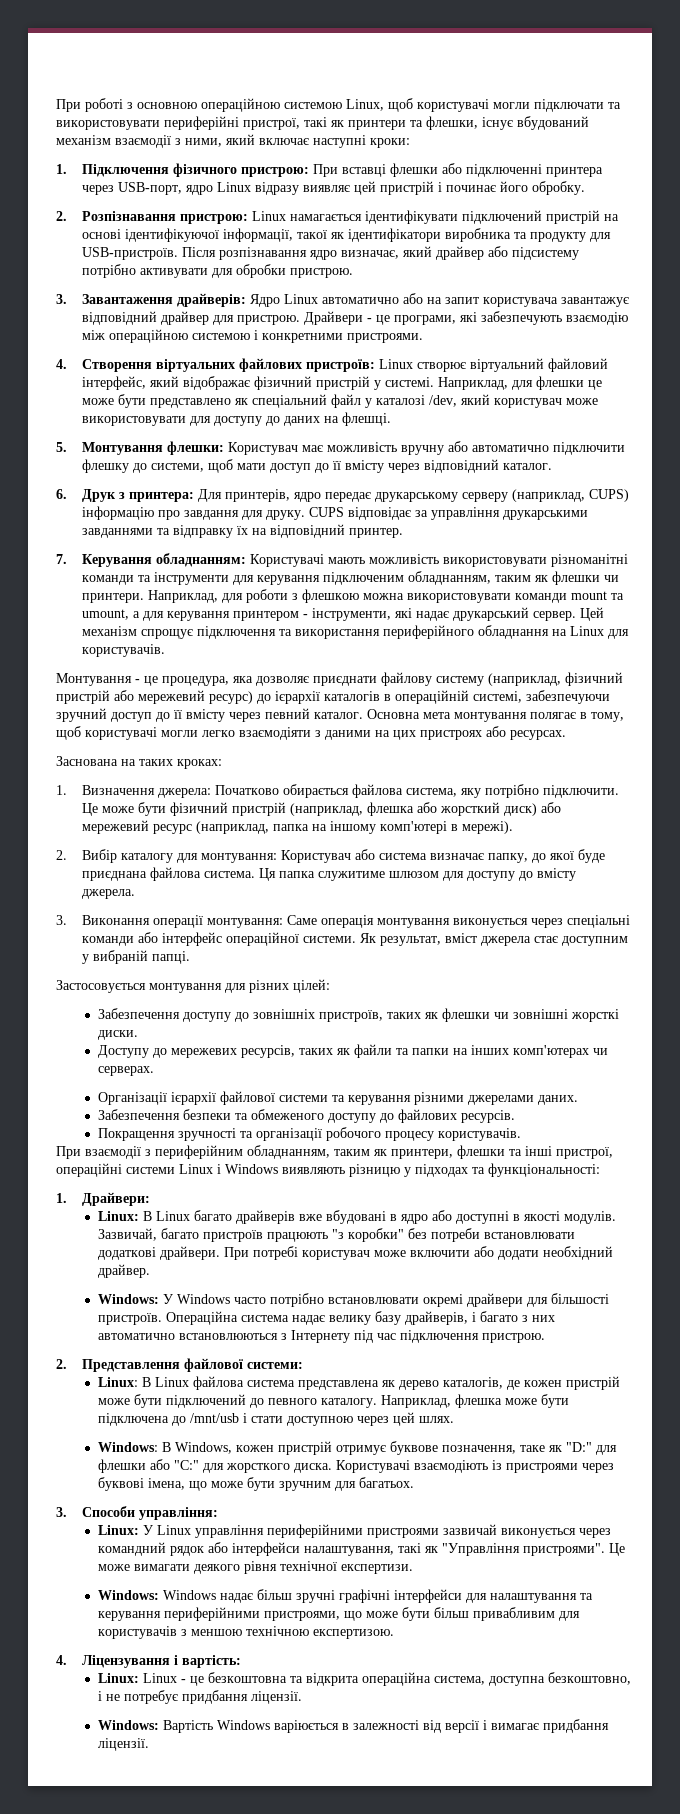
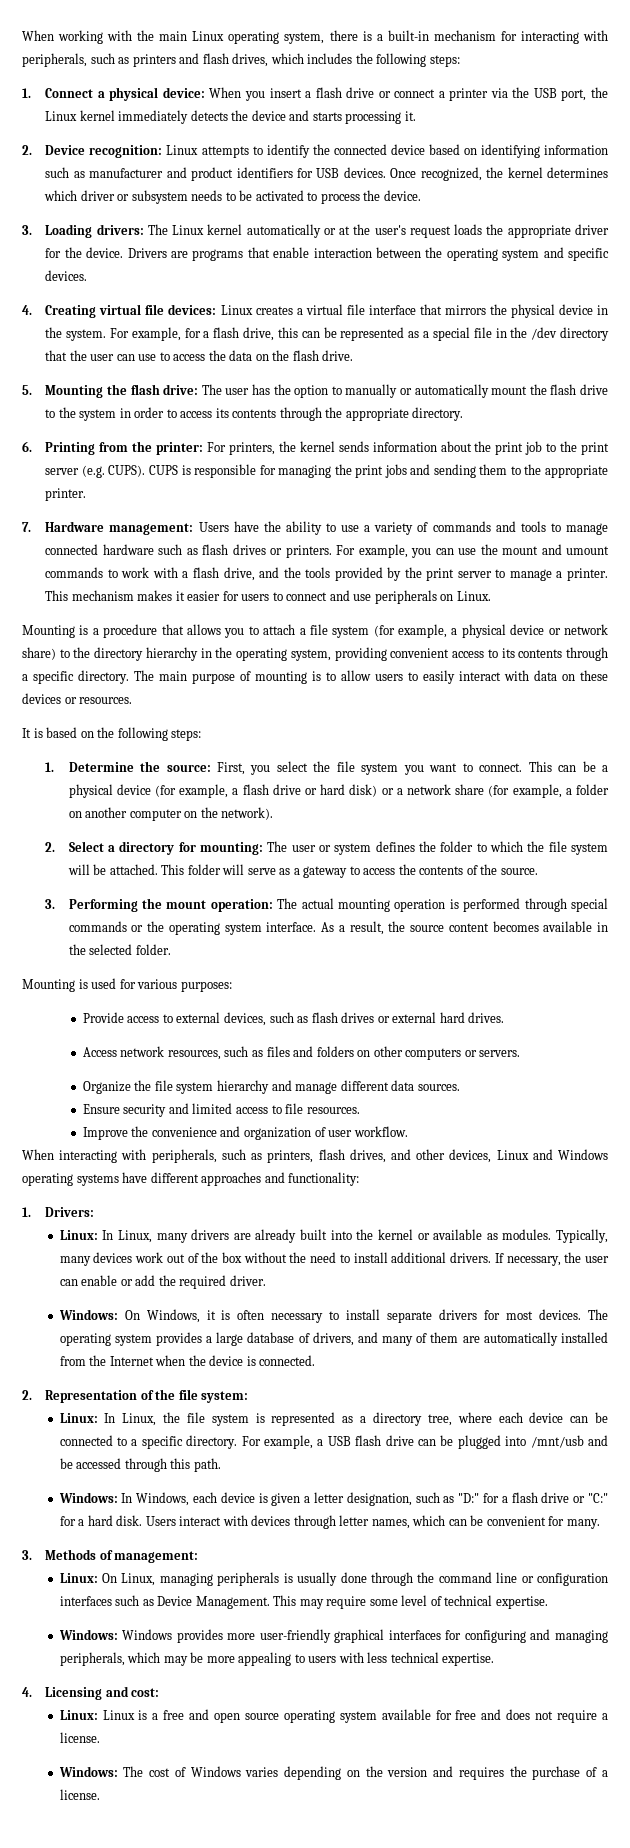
[56,98,621,112] [56,116,589,130] [56,134,410,148] [56,163,604,177] [82,181,586,195] [56,210,620,224] [82,228,612,242] [82,246,580,260] [82,264,354,278] [56,293,630,307] [82,311,629,325] [82,329,424,343] [56,358,609,372] [82,376,603,390] [82,394,599,408] [82,412,392,426] [56,441,626,455] [82,459,553,473] [56,489,630,502] [82,506,589,520] [82,524,404,538] [56,553,629,567] [82,571,620,585] [82,589,625,603] [82,607,605,621] [82,625,630,639] [82,644,166,657] [56,672,623,686] [56,690,610,704] [56,708,624,722] [56,726,566,740] [56,756,222,769] [56,784,620,798] [82,802,562,816] [82,820,514,834] [56,849,606,863] [82,867,577,881] [82,889,136,899] [56,915,631,928] [82,932,629,946] [82,950,191,964] [56,979,330,993] [97,1008,619,1022] [97,1030,138,1040] [97,1044,608,1058] [97,1066,154,1076] [97,1091,578,1105] [97,1109,515,1123] [97,1127,521,1141] [56,1145,613,1159] [56,1163,600,1177] [56,1192,151,1206] [97,1210,616,1224] [97,1228,575,1242] [97,1246,613,1260] [97,1264,150,1278] [97,1293,609,1307] [97,1311,555,1325] [97,1330,545,1343] [56,1358,304,1372] [97,1376,620,1390] [97,1394,569,1408] [97,1412,454,1426] [97,1441,617,1455] [97,1459,614,1473] [97,1477,414,1491] [56,1506,219,1520] [97,1524,611,1538] [97,1542,625,1556] [97,1561,413,1574] [97,1589,593,1603] [97,1607,580,1621] [97,1626,394,1639] [56,1655,242,1668] [97,1672,631,1686] [97,1690,302,1704] [97,1719,609,1733] [97,1738,149,1751] При роботі з основною операційною системою Linux, щоб користувачі могли підключати та використовувати периферійні пристрої, такі як принтери та флешки, існує вбудований механізм взаємодії з ними, який включає наступні кроки: // 1. Підключення фізичного пристрою: При вставці флешки або підключенні принтера через USB-порт, ядро Linux відразу виявляє цей пристрій і починає його обробку. // 2. Розпізнавання пристрою: Linux намагається ідентифікувати підключений пристрій на основі ідентифікуючої інформації, такої як ідентифікатори виробника та продукту для USB-пристроїв. Після розпізнавання ядро визначає, який драйвер або підсистему потрібно активувати для обробки пристрою. // 3. Завантаження драйверів: Ядро Linux автоматично або на запит користувача завантажує відповідний драйвер для пристрою. Драйвери - це програми, які забезпечують взаємодію між операційною системою і конкретними пристроями. // 4. Створення віртуальних файлових пристроїв: Linux створює віртуальний файловий інтерфейс, який відображає фізичний пристрій у системі. Наприклад, для флешки це може бути представлено як спеціальний файл у каталозі /dev, який користувач може використовувати для доступу до даних на флешці. // 5. Монтування флешки: Користувач має можливість вручну або автоматично підключити флешку до системи, щоб мати доступ до її вмісту через відповідний каталог. // 6. Друк з принтера: Для принтерів, ядро передає друкарському серверу (наприклад, CUPS) інформацію про завдання для друку. CUPS відповідає за управління друкарськими завданнями та відправку їх на відповідний принтер. // 7. Керування обладнанням: Користувачі мають можливість використовувати різноманітні команди та інструменти для керування підключеним обладнанням, таким як флешки чи принтери. Наприклад, для роботи з флешкою можна використовувати команди mount та umount, а для керування принтером - інструменти, які надає друкарський сервер. Цей механізм спрощує підключення та використання периферійного обладнання на Linux для користувачів. // Монтування - це процедура, яка дозволяє приєднати файлову систему (наприклад, фізичний пристрій або мережевий ресурс) до ієрархії каталогів в операційній системі, забезпечуючи зручний доступ до її вмісту через певний каталог. Основна мета монтування полягає в тому, щоб користувачі могли легко взаємодіяти з даними на цих пристроях або ресурсах. // Заснована на таких кроках: // 1. Визначення джерела: Початково обирається файлова система, яку потрібно підключити. Це може бути фізичний пристрій (наприклад, флешка або жорсткий диск) або мережевий ресурс (наприклад, папка на іншому комп'ютері в мережі). // 2. Вибір каталогу для монтування: Користувач або система визначає папку, до якої буде приєднана файлова система. Ця папка служитиме шлюзом для доступу до вмісту джерела. // 3. Виконання операції монтування: Саме операція монтування виконується через спеціальні команди або інтерфейс операційної системи. Як результат, вміст джерела стає доступним у вибраній папці. // Застосовується монтування для різних цілей: // Забезпечення доступу до зовнішніх пристроїв, таких як флешки чи зовнішні жорсткі диски. // Доступу до мережевих ресурсів, таких як файли та папки на інших комп'ютерах чи серверах. // Організації ієрархії файлової системи та керування різними джерелами даних. // Забезпечення безпеки та обмеженого доступу до файлових ресурсів. // Покращення зручності та організації робочого процесу користувачів. // При взаємодії з периферійним обладнанням, таким як принтери, флешки та інші пристрої, операційні системи Linux і Windows виявляють різницю у підходах та функціональності: // 1. Драйвери: // Linux: В Linux багато драйверів вже вбудовані в ядро або доступні в якості модулів. Зазвичай, багато пристроїв працюють "з коробки" без потреби встановлювати додаткові драйвери. При потребі користувач може включити або додати необхідний драйвер. // Windows: У Windows часто потрібно встановлювати окремі драйвери для більшості пристроїв. Операційна система надає велику базу драйверів, і багато з них автоматично встановлюються з Інтернету під час підключення пристрою. // 2. Представлення файлової системи: // Linux: В Linux файлова система представлена як дерево каталогів, де кожен пристрій може бути підключений до певного каталогу. Наприклад, флешка може бути підключена до /mnt/usb і стати доступною через цей шлях. // Windows: В Windows, кожен пристрій отримує буквове позначення, таке як "D:" для флешки або "C:" для жорсткого диска. Користувачі взаємодіють із пристроями через буквові імена, що може бути зручним для багатьох. // 3. Способи управління: // Linux: У Linux управління периферійними пристроями зазвичай виконується через командний рядок або інтерфейси налаштування, такі як "Управління пристроями". Це може вимагати деякого рівня технічної експертизи. // Windows: Windows надає більш зручні графічні інтерфейси для налаштування та керування периферійними пристроями, що може бути більш привабливим для користувачів з меншою технічною експертизою. // 4. Ліцензування і вартість: // Linux: Linux - це безкоштовна та відкрита операційна система, доступна безкоштовно, і не потребує придбання ліцензії. // Windows: Вартість Windows варіюється в залежності від версії і вимагає придбання ліцензії. -> [22,30,608,44] [22,53,460,67] [22,87,609,101] [45,110,416,124] [22,144,609,158] [45,167,609,181] [44,190,421,204] [22,224,609,238] [45,247,610,261] [45,270,88,281] [22,304,609,318] [45,327,609,341] [45,350,354,361] [22,384,608,398] [45,407,464,421] [22,441,609,455] [45,464,609,478] [45,488,87,501] [22,521,608,535] [45,544,609,558] [45,567,609,581] [45,590,491,604] [22,624,609,638] [22,647,609,661] [22,670,608,684] [22,693,133,704] [22,727,202,741] [45,761,609,775] [68,784,609,798] [68,807,274,821] [45,841,609,855] [67,864,538,878] [45,898,609,912] [68,921,609,935] [68,944,171,955] [22,978,232,992] [82,1012,505,1026] [82,1046,521,1060] [82,1080,460,1094] [82,1103,360,1117] [82,1126,408,1140] [22,1149,609,1163] [22,1172,360,1186] [22,1207,95,1217] [59,1229,608,1243] [59,1252,610,1266] [59,1275,266,1289] [58,1309,608,1323] [59,1332,609,1346] [59,1355,316,1366] [22,1389,249,1403] [59,1412,608,1426] [59,1435,608,1449] [59,1458,221,1472] [58,1492,608,1506] [59,1515,600,1529] [22,1549,199,1563] [59,1572,608,1586] [59,1595,548,1609] [58,1629,608,1643] [59,1652,495,1666] [22,1686,160,1700] [59,1709,609,1723] [59,1732,100,1743] [58,1766,608,1780] [59,1789,100,1800] When working with the main Linux operating system, there is a built-in mechanism for interacting with peripherals, such as printers and flash drives, which includes the following steps: // 1. Connect a physical device: When you insert a flash drive or connect a printer via the USB port, the Linux kernel immediately detects the device and starts processing it. // 2. Device recognition: Linux attempts to identify the connected device based on identifying information such as manufacturer and product identifiers for USB devices. Once recognized, the kernel determines which driver or subsystem needs to be activated to process the device. // 3. Loading drivers: The Linux kernel automatically or at the user's request loads the appropriate driver for the device. Drivers are programs that enable interaction between the operating system and specific devices. // 4. Creating virtual file devices: Linux creates a virtual file interface that mirrors the physical device in the system. For example, for a flash drive, this can be represented as a special file in the /dev directory that the user can use to access the data on the flash drive. // 5. Mounting the flash drive: The user has the option to manually or automatically mount the flash drive to the system in order to access its contents through the appropriate directory. // 6. Printing from the printer: For printers, the kernel sends information about the print job to the print server (e.g. CUPS). CUPS is responsible for managing the print jobs and sending them to the appropriate printer. // 7. Hardware management: Users have the ability to use a variety of commands and tools to manage connected hardware such as flash drives or printers. For example, you can use the mount and umount commands to work with a flash drive, and the tools provided by the print server to manage a printer. This mechanism makes it easier for users to connect and use peripherals on Linux. // Mounting is a procedure that allows you to attach a file system (for example, a physical device or network share) to the directory hierarchy in the operating system, providing convenient access to its contents through a specific directory. The main purpose of mounting is to allow users to easily interact with data on these devices or resources. // It is based on the following steps: // 1. Determine the source: First, you select the file system you want to connect. This can be a physical device (for example, a flash drive or hard disk) or a network share (for example, a folder on another computer on the network). // 2. Select a directory for mounting: The user or system defines the folder to which the file system will be attached. This folder will serve as a gateway to access the contents of the source. // 3. Performing the mount operation: The actual mounting operation is performed through special commands or the operating system interface. As a result, the source content becomes available in the selected folder. // Mounting is used for various purposes: // Provide access to external devices, such as flash drives or external hard drives. // Access network resources, such as files and folders on other computers or servers. // Organize the file system hierarchy and manage different data sources. // Ensure security and limited access to file resources. // Improve the convenience and organization of user workflow. // When interacting with peripherals, such as printers, flash drives, and other devices, Linux and Windows operating systems have different approaches and functionality: // 1. Drivers: // Linux: In Linux, many drivers are already built into the kernel or available as modules. Typically, many devices work out of the box without the need to install additional drivers. If necessary, the user can enable or add the required driver. // Windows: On Windows, it is often necessary to install separate drivers for most devices. The operating system provides a large database of drivers, and many of them are automatically installed from the Internet when the device is connected. // 2. Representation of the file system: // Linux: In Linux, the file system is represented as a directory tree, where each device can be connected to a specific directory. For example, a USB flash drive can be plugged into /mnt/usb and be accessed through this path. // Windows: In Windows, each device is given a letter designation, such as "D:" for a flash drive or "C:" for a hard disk. Users interact with devices through letter names, which can be convenient for many. // 3. Methods of management: // Linux: On Linux, managing peripherals is usually done through the command line or configuration interfaces such as Device Management. This may require some level of technical expertise. // Windows: Windows provides more user-friendly graphical interfaces for configuring and managing peripherals, which may be more appealing to users with less technical expertise. // 4. Licensing and cost: // Linux: Linux is a free and open source operating system available for free and does not require a license. // Windows: The cost of Windows varies depending on the version and requires the purchase of a license.

